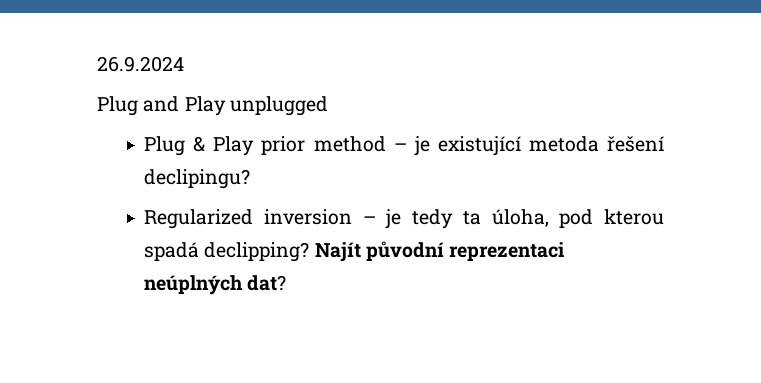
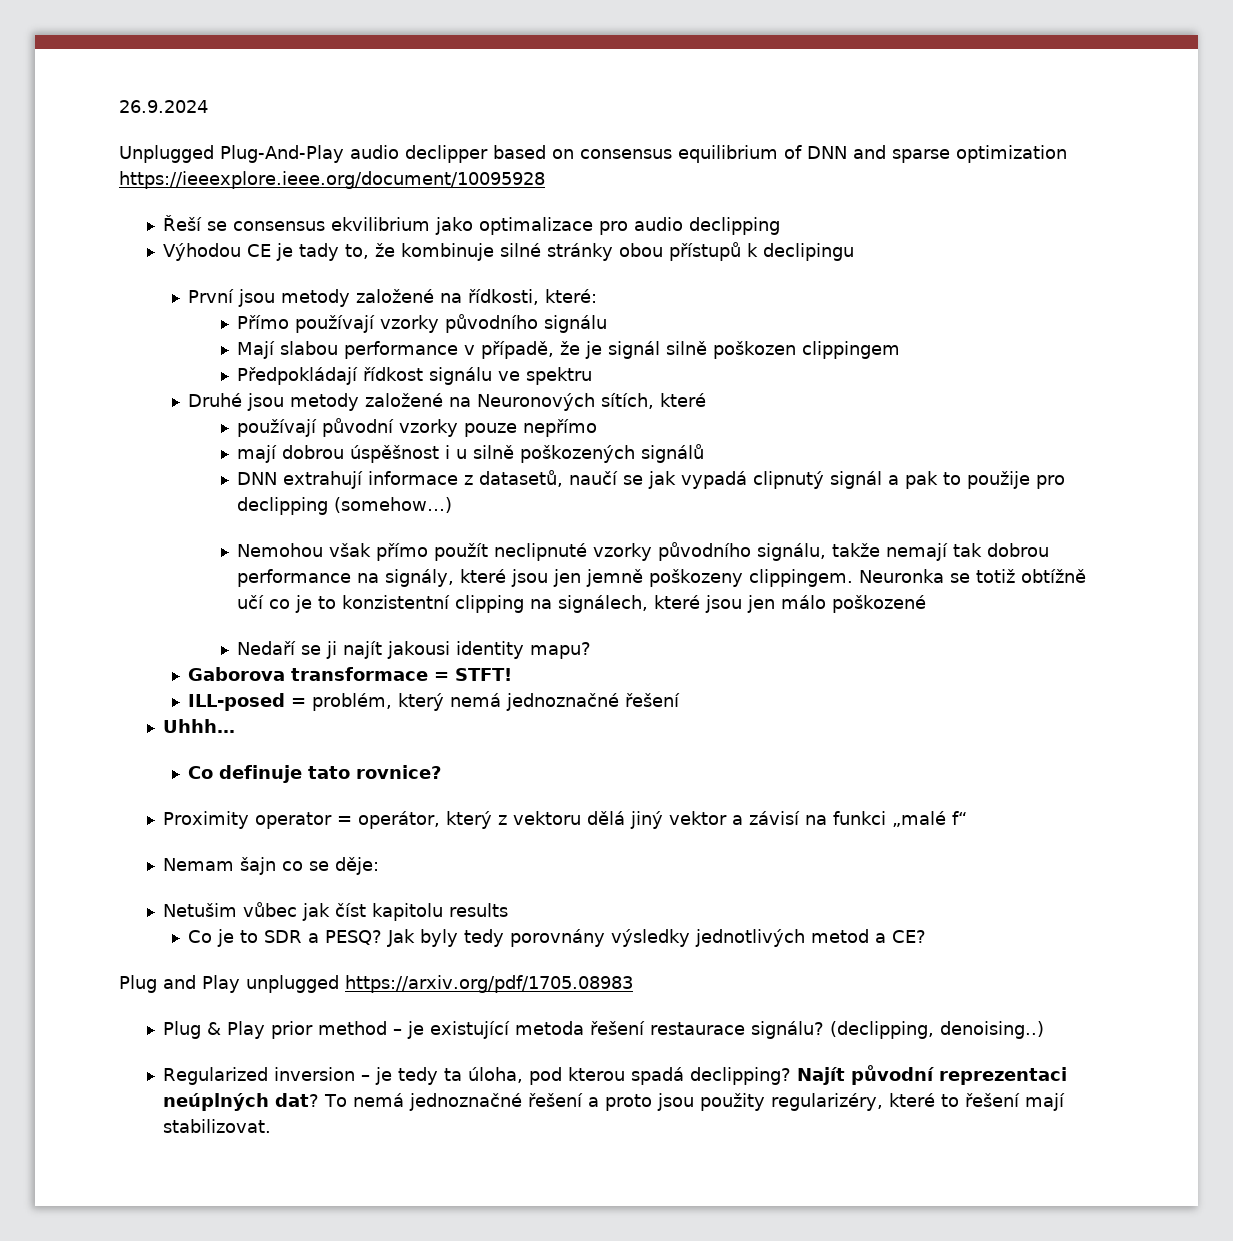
(184, 64) none -> [119,145,1067,163] [119,171,545,189] [163,215,781,235] [163,242,855,261] [187,289,597,307] [237,314,608,333] [237,341,901,359] [237,367,593,385] [187,393,706,411] [237,418,598,437] [237,444,705,463] [237,470,1066,489] [237,497,453,515] [237,542,1050,561] [237,569,1087,587] [237,595,927,613] [237,641,592,659] [187,667,512,681] [187,693,680,711] [163,719,236,733] [187,765,441,783] [163,811,968,829] [163,857,380,875] [163,902,509,921] [187,929,926,947] // Unplugged Plug-And-Play audio declipper based on consensus equilibrium of DNN and sparse optimization https://ieeexplore.ieee.org/document/10095928 // Řeší se consensus ekvilibrium jako optimalizace pro audio declipping // Výhodou CE je tady to, že kombinuje silné stránky obou přístupů k declipingu // První jsou metody založené na řídkosti, které: // Přímo používají vzorky původního signálu // Mají slabou performance v případě, že je signál silně poškozen clippingem // Předpokládají řídkost signálu ve spektru // Druhé jsou metody založené na Neuronových sítích, které // používají původní vzorky pouze nepřímo // mají dobrou úspěšnost i u silně poškozených signálů // DNN extrahují informace z datasetů, naučí se jak vypadá clipnutý signál a pak to použije pro declipping (somehow…) // Nemohou však přímo použít neclipnuté vzorky původního signálu, takže nemají tak dobrou performance na signály, které jsou jen jemně poškozeny clippingem. Neuronka se totiž obtížně učí co je to konzistentní clipping na signálech, které jsou jen málo poškozené // Nedaří se ji najít jakousi identity mapu? // Gaborova transformace = STFT! // ILL-posed = problém, který nemá jednoznačné řešení // Uhhh… // Co definuje tato rovnice? // Proximity operator = operátor, který z vektoru dělá jiný vektor a závisí na funkci „malé f“ // Nemam šajn co se děje: // Netušim vůbec jak číst kapitolu results // Co je to SDR a PESQ? Jak byly tedy porovnány výsledky jednotlivých metod a CE?
(328, 106) none -> [345,975,633,993] https://arxiv.org/pdf/1705.08983
[144,169,251,189] declipingu? -> [650,1021,1045,1039] restaurace signálu? (declipping, denoising..)
(287, 283) none -> [324,1093,1066,1111] [163,1119,272,1133] To nemá jednoznačné řešení a proto jsou použity regularizéry, které to řešení mají stabilizovat.

